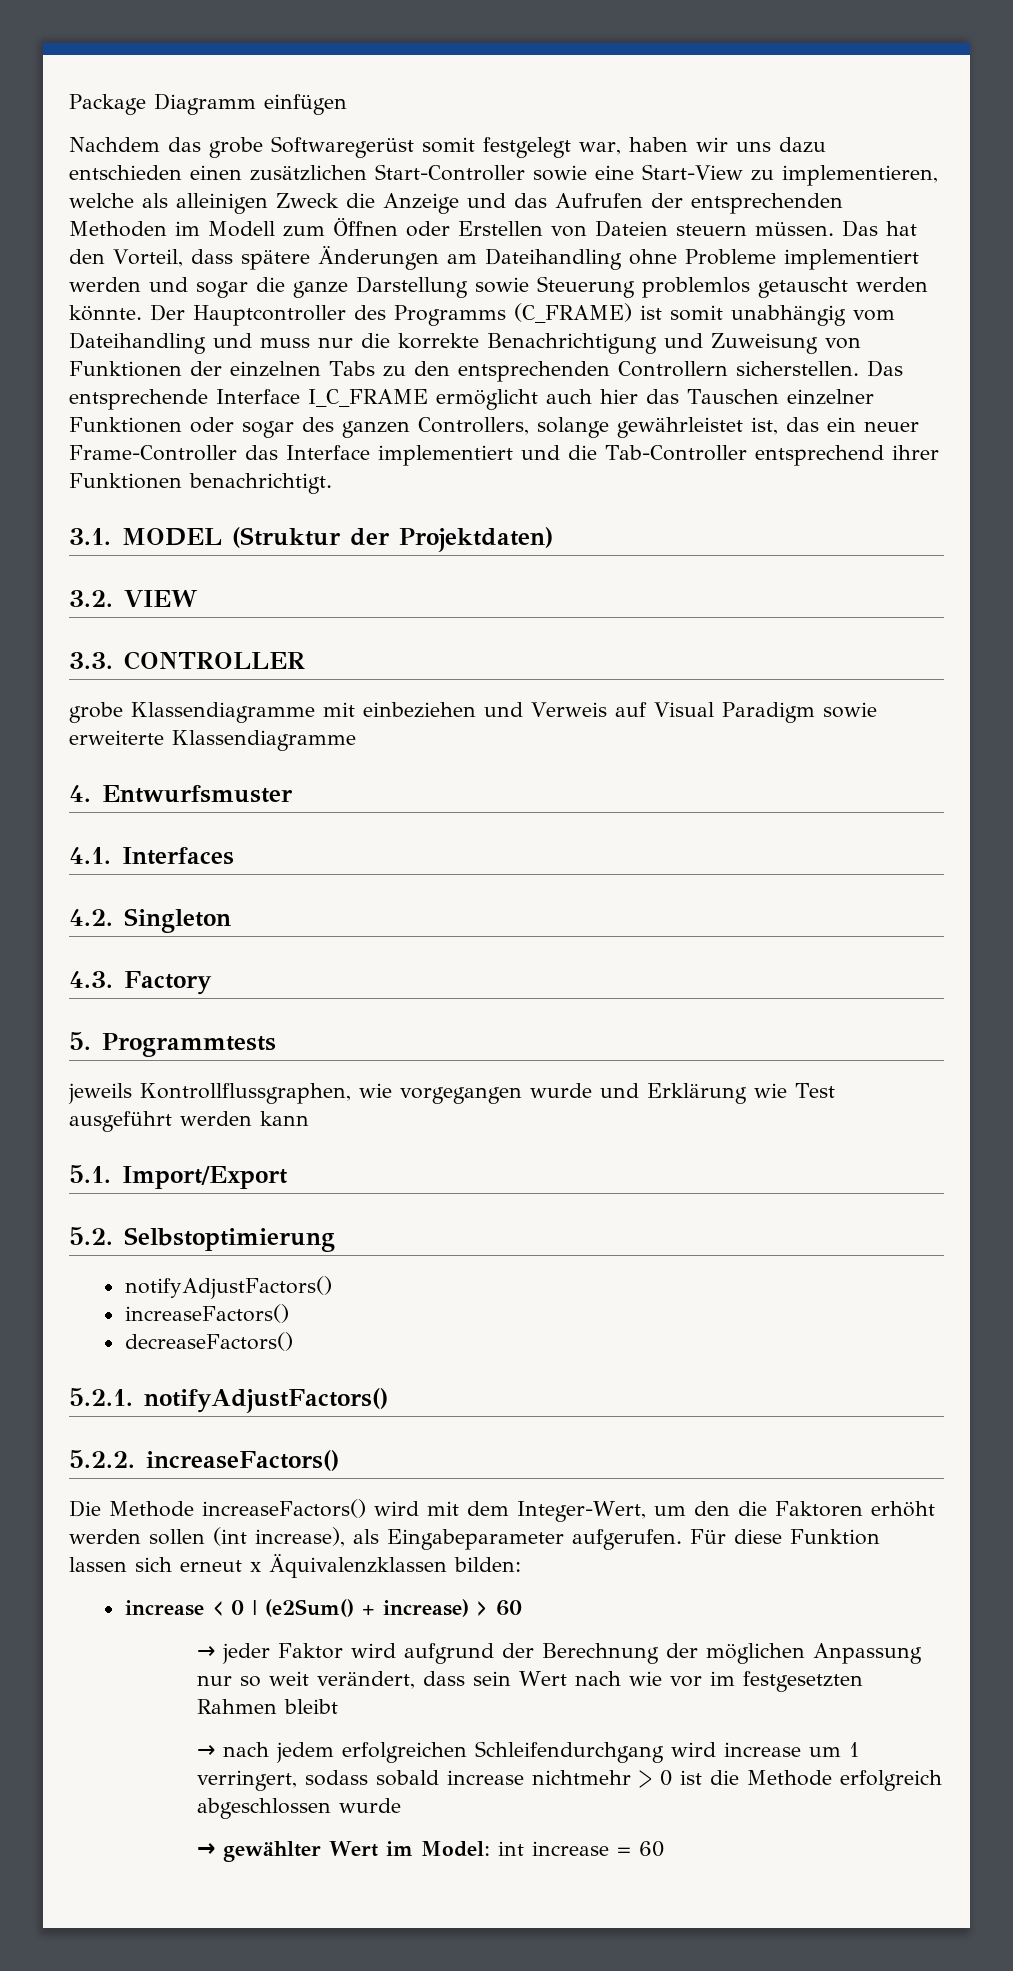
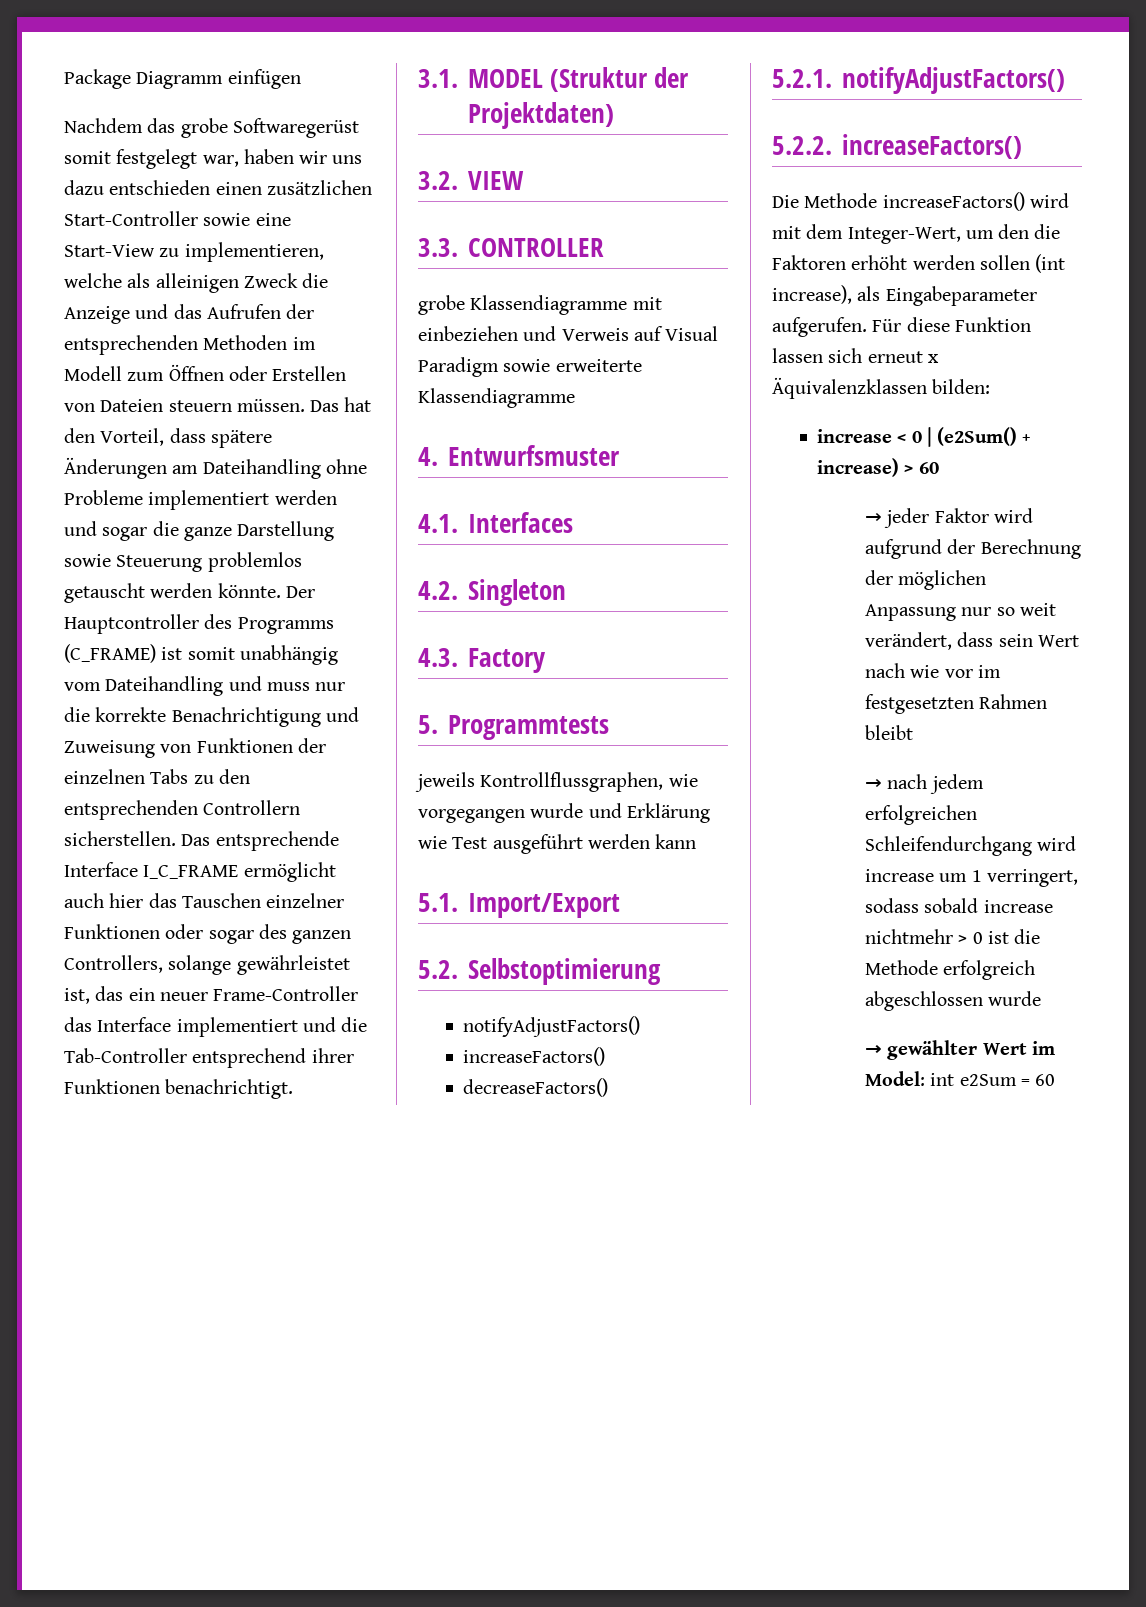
[531,1841,609,1856] increase -> [959,1074,1017,1086] e2Sum

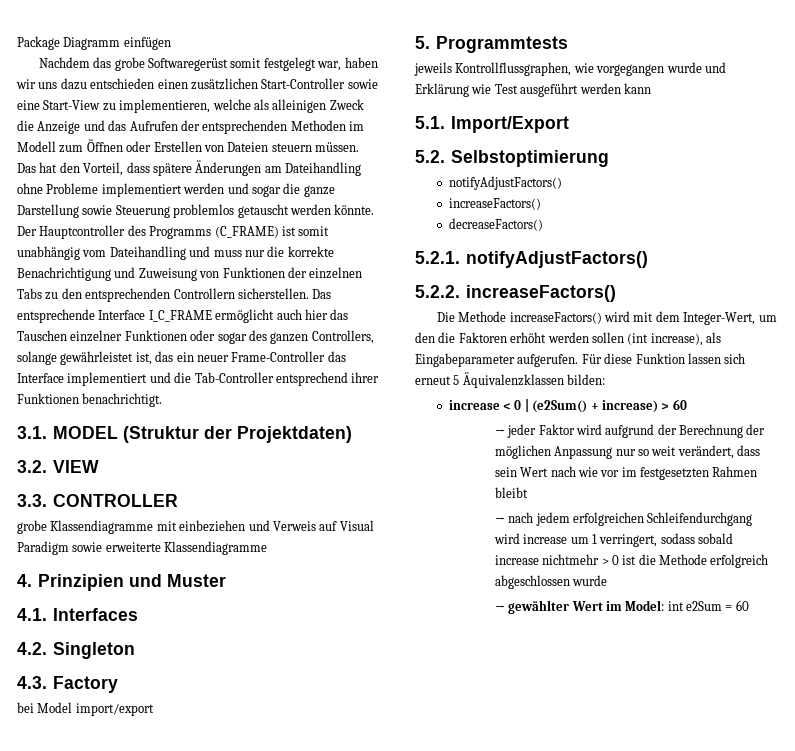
[447,445,620,466] Entwurfsmuster -> [38,574,227,591] Prinzipien und Muster
(546, 660) none -> [17,702,154,716] // bei Model import/export
[927,354,939,363] x -> [453,375,460,385] 5

